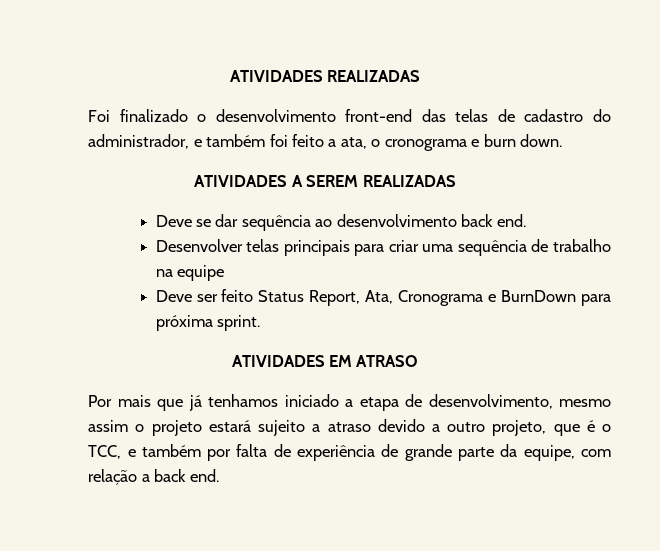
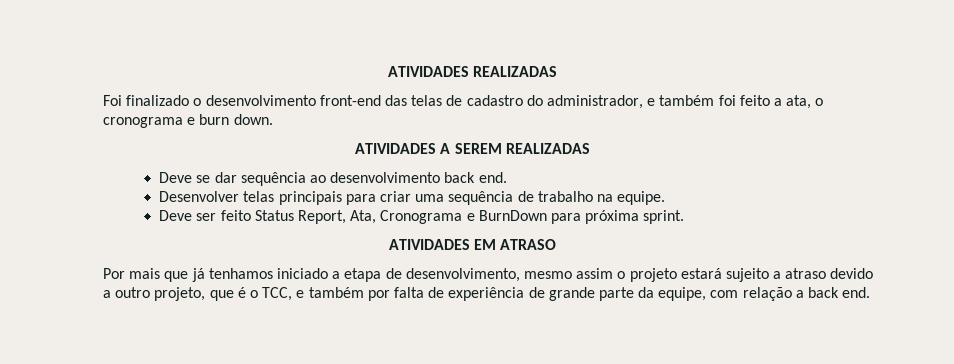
[177,265,225,281] equipe -> [617,191,666,205] equipe.

